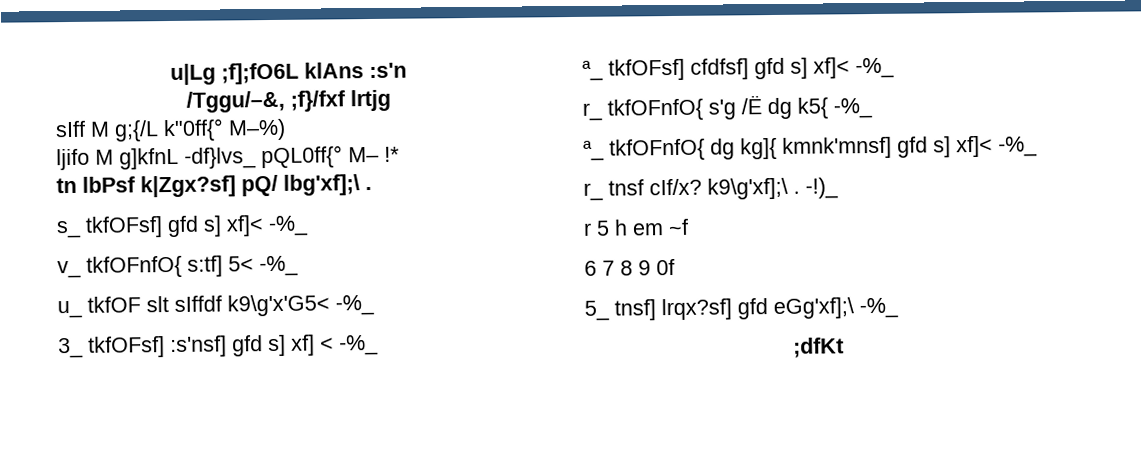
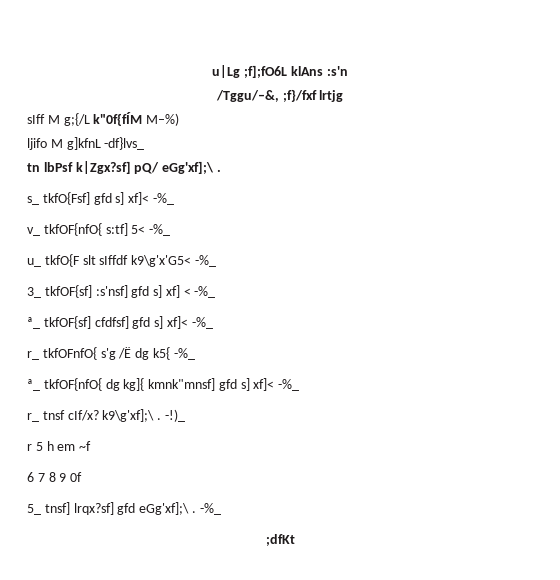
[163,118,224,142] k"0ff{° -> [93,112,143,126] k"0f{fÍM
[261,145,400,169] pQL0ff{° M– !* -> (145, 143) none
[283,174,360,196] lbg'xf];\ -> [162,161,215,174] eGg'xf];\
[85,216,163,238] tkfOFsf] -> [42,192,90,205] tkfO{Fsf]
[86,255,182,278] tkfOFnfO{ -> [43,223,102,236] tkfOF{nfO{
[87,296,141,313] tkfOF -> [44,254,80,267] tkfO{F
[88,336,165,358] tkfOFsf] -> [44,285,92,298] tkfOF{sf]
[608,58,685,81] tkfOFsf] -> [43,316,91,329] tkfOF{sf]
[609,138,705,161] tkfOFnfO{ -> [43,378,102,391] tkfOF{nfO{
[782,136,892,159] kmnk'mnsf] -> [148,378,216,391] kmnk"mnsf]
(854, 308) none -> [191,511,196,513] .

